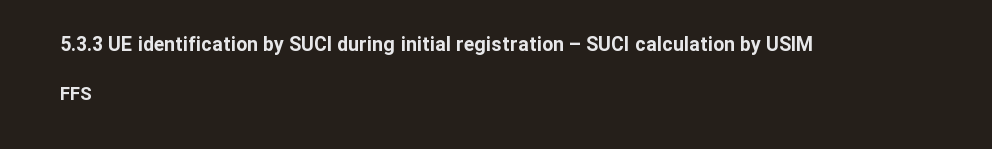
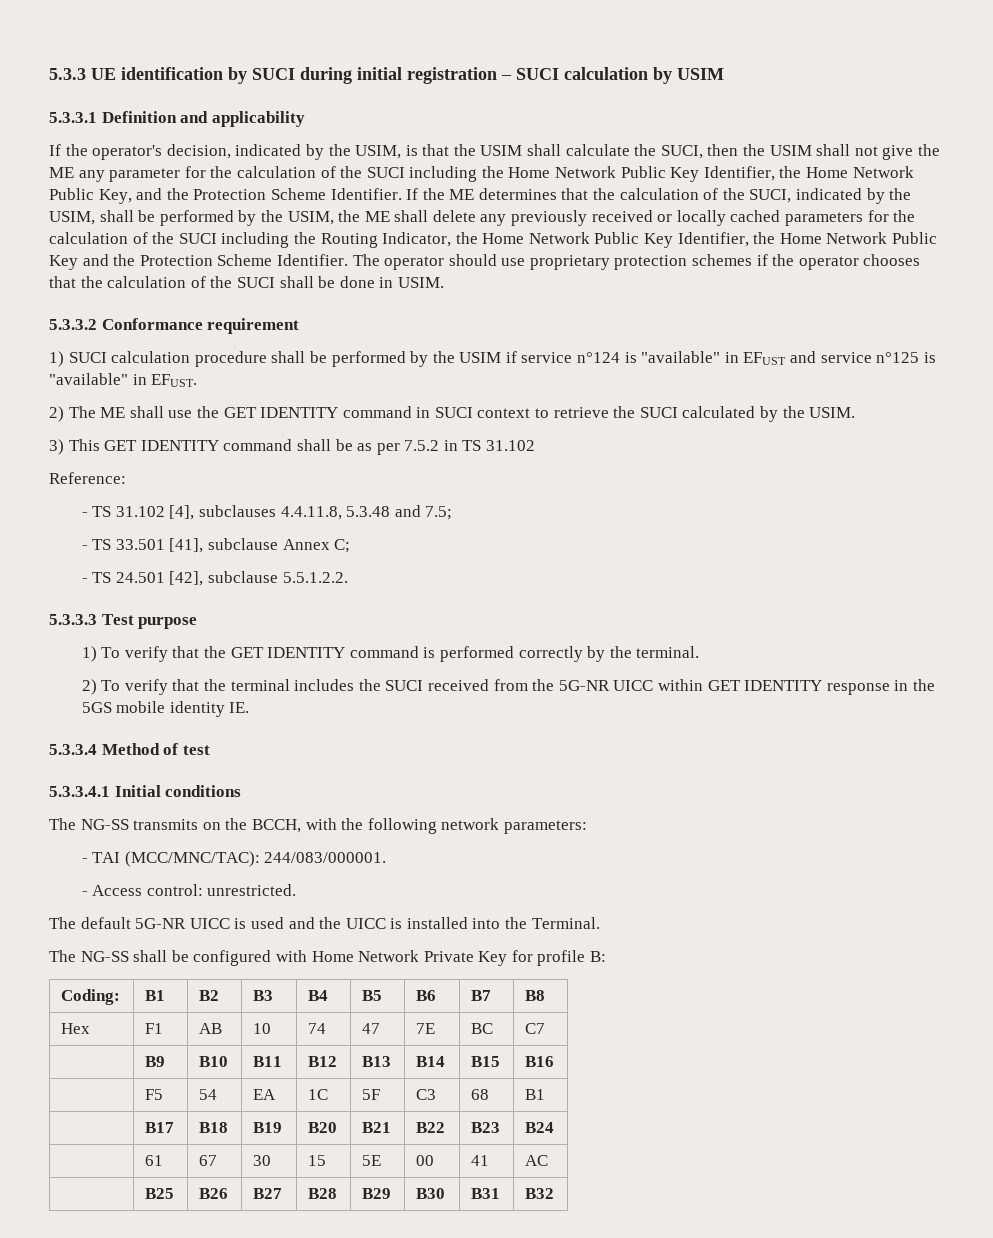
[60,87,92,100] FFS -> [49,111,305,127] [49,144,940,160] [49,166,914,182] [49,188,912,204] [49,210,916,226] [49,232,938,248] [49,254,921,270] [49,276,444,288] [49,318,300,334] [49,351,936,367] [49,373,198,387] [49,406,856,422] [49,439,536,455] [49,472,126,484] [81,505,453,520] [81,538,351,553] [81,571,348,586] [49,614,198,629] [81,646,700,662] [81,679,935,695] [81,701,250,717] [49,743,210,755] [49,785,242,797] [49,818,587,834] [81,851,387,867] [81,884,297,896] [49,917,600,929] [49,950,607,966] [61,989,121,1005] [145,990,166,1001] [199,990,220,1001] [253,990,274,1001] [308,990,329,1001] [362,990,383,1001] [416,990,437,1001] [471,990,492,1001] [525,990,546,1001] [61,1023,91,1034] [145,1023,164,1034] [199,1023,223,1034] [253,1023,272,1034] [308,1023,327,1034] [362,1023,381,1034] [416,1023,436,1034] [471,1023,494,1034] [525,1023,546,1034] [145,1056,166,1067] [199,1056,229,1067] [253,1056,283,1067] [308,1056,338,1067] [362,1056,392,1067] [416,1056,446,1067] [471,1056,501,1067] [525,1056,555,1067] [145,1089,164,1100] [199,1089,218,1100] [253,1089,277,1100] [308,1089,329,1100] [362,1089,381,1100] [416,1089,437,1100] [471,1089,490,1100] [525,1089,546,1100] [145,1122,175,1133] [199,1122,229,1133] [253,1122,283,1133] [308,1122,338,1133] [362,1122,392,1133] [416,1122,446,1133] [471,1122,501,1133] [525,1122,555,1133] [145,1155,164,1166] [199,1155,218,1166] [253,1155,272,1166] [308,1155,327,1166] [362,1155,382,1166] [416,1155,435,1166] [471,1155,490,1166] [525,1155,549,1166] [145,1188,175,1199] [199,1188,229,1199] [253,1188,283,1199] [308,1188,338,1199] [362,1188,392,1199] [416,1188,446,1199] [471,1188,501,1199] [525,1188,555,1199] 5.3.3.1 Definition and applicability // If the operator's decision, indicated by the USIM, is that the USIM shall calculate the SUCI, then the USIM shall not give the ME any parameter for the calculation of the SUCI including the Home Network Public Key Identifier, the Home Network Public Key, and the Protection Scheme Identifier. If the ME determines that the calculation of the SUCI, indicated by the USIM, shall be performed by the USIM, the ME shall delete any previously received or locally cached parameters for the calculation of the SUCI including the Routing Indicator, the Home Network Public Key Identifier, the Home Network Public Key and the Protection Scheme Identifier. The operator should use proprietary protection schemes if the operator chooses that the calculation of the SUCI shall be done in USIM. // 5.3.3.2 Conformance requirement // 1) SUCI calculation procedure shall be performed by the USIM if service n°124 is "available" in EFUST and service n°125 is "available" in EFUST. // 2) The ME shall use the GET IDENTITY command in SUCI context to retrieve the SUCI calculated by the USIM. // 3) This GET IDENTITY command shall be as per 7.5.2 in TS 31.102 // Reference: // - TS 31.102 [4], subclauses 4.4.11.8, 5.3.48 and 7.5; // - TS 33.501 [41], subclause Annex C; // - TS 24.501 [42], subclause 5.5.1.2.2. // 5.3.3.3 Test purpose // 1) To verify that the GET IDENTITY command is performed correctly by the terminal. // 2) To verify that the terminal includes the SUCI received from the 5G-NR UICC within GET IDENTITY response in the 5GS mobile identity IE. // 5.3.3.4 Method of test // 5.3.3.4.1 Initial conditions // The NG-SS transmits on the BCCH, with the following network parameters: // - TAI (MCC/MNC/TAC): 244/083/000001. // - Access control: unrestricted. // The default 5G-NR UICC is used and the UICC is installed into the Terminal. // The NG-SS shall be configured with Home Network Private Key for profile B: // Coding: | B1 | B2 | B3 | B4 | B5 | B6 | B7 | B8 // Hex | F1 | AB | 10 | 74 | 47 | 7E | BC | C7 // | B9 | B10 | B11 | B12 | B13 | B14 | B15 | B16 // | F5 | 54 | EA | 1C | 5F | C3 | 68 | B1 // | B17 | B18 | B19 | B20 | B21 | B22 | B23 | B24 // | 61 | 67 | 30 | 15 | 5E | 00 | 41 | AC // | B25 | B26 | B27 | B28 | B29 | B30 | B31 | B32

